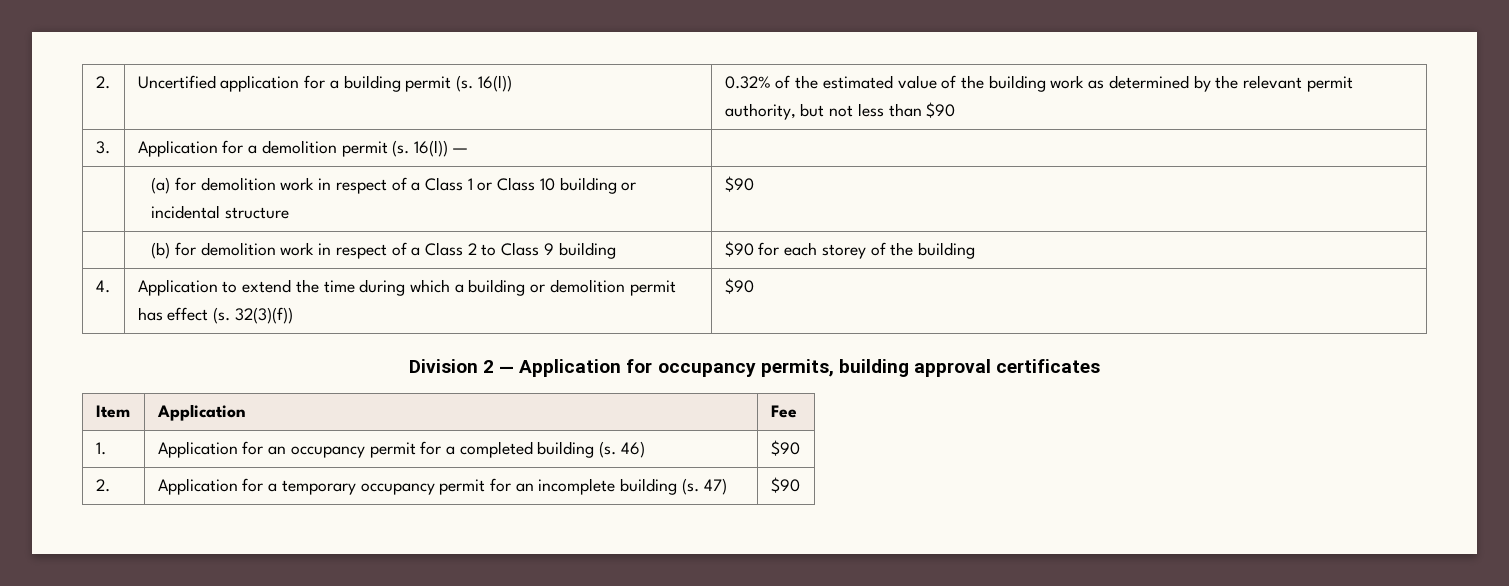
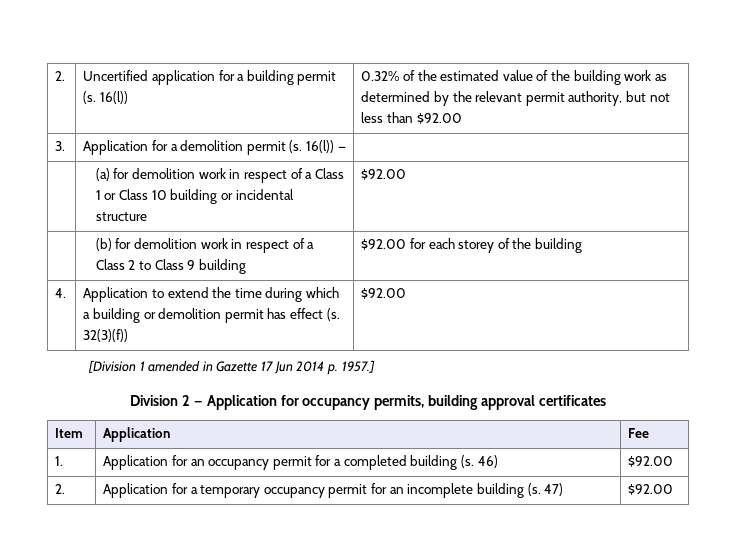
[926,102,956,118] $90 -> [416,113,462,124] $92.00
[724,176,754,192] $90 -> [361,169,407,180] $92.00
[724,241,754,257] $90 -> [361,239,407,250] $92.00
[724,278,754,294] $90 -> [361,288,407,299] [87,360,375,375] $92.00 // [Division 1 amended in Gazette 17 Jun 2014 p. 1957.]
[770,440,800,456] $90 -> [628,456,674,467] $92.00
[770,477,800,493] $90 -> [628,484,674,495] $92.00

